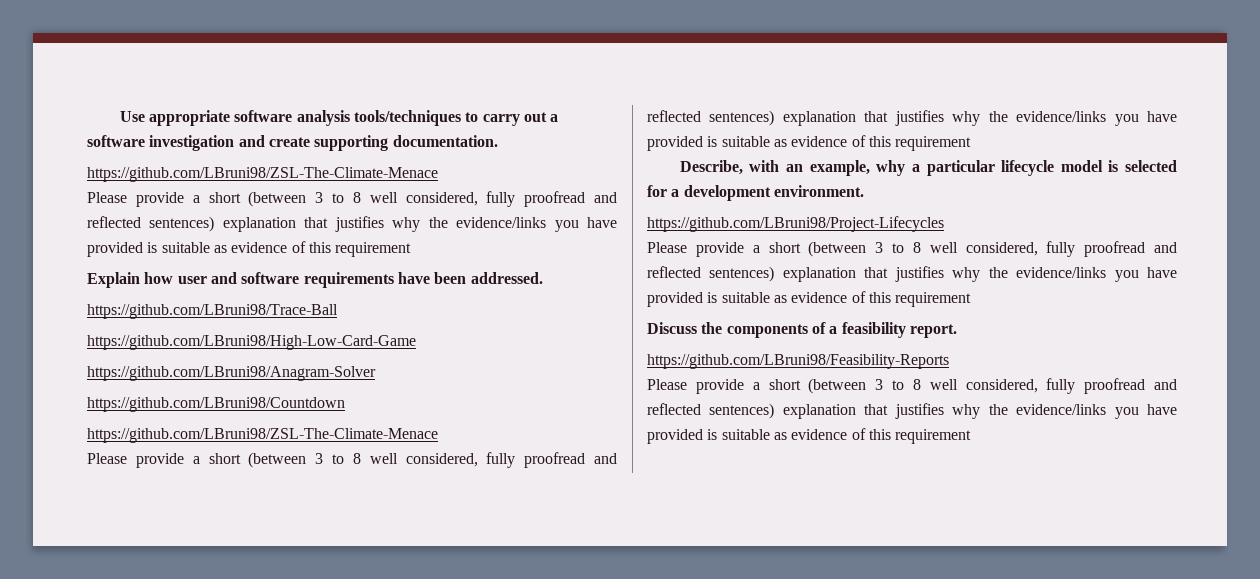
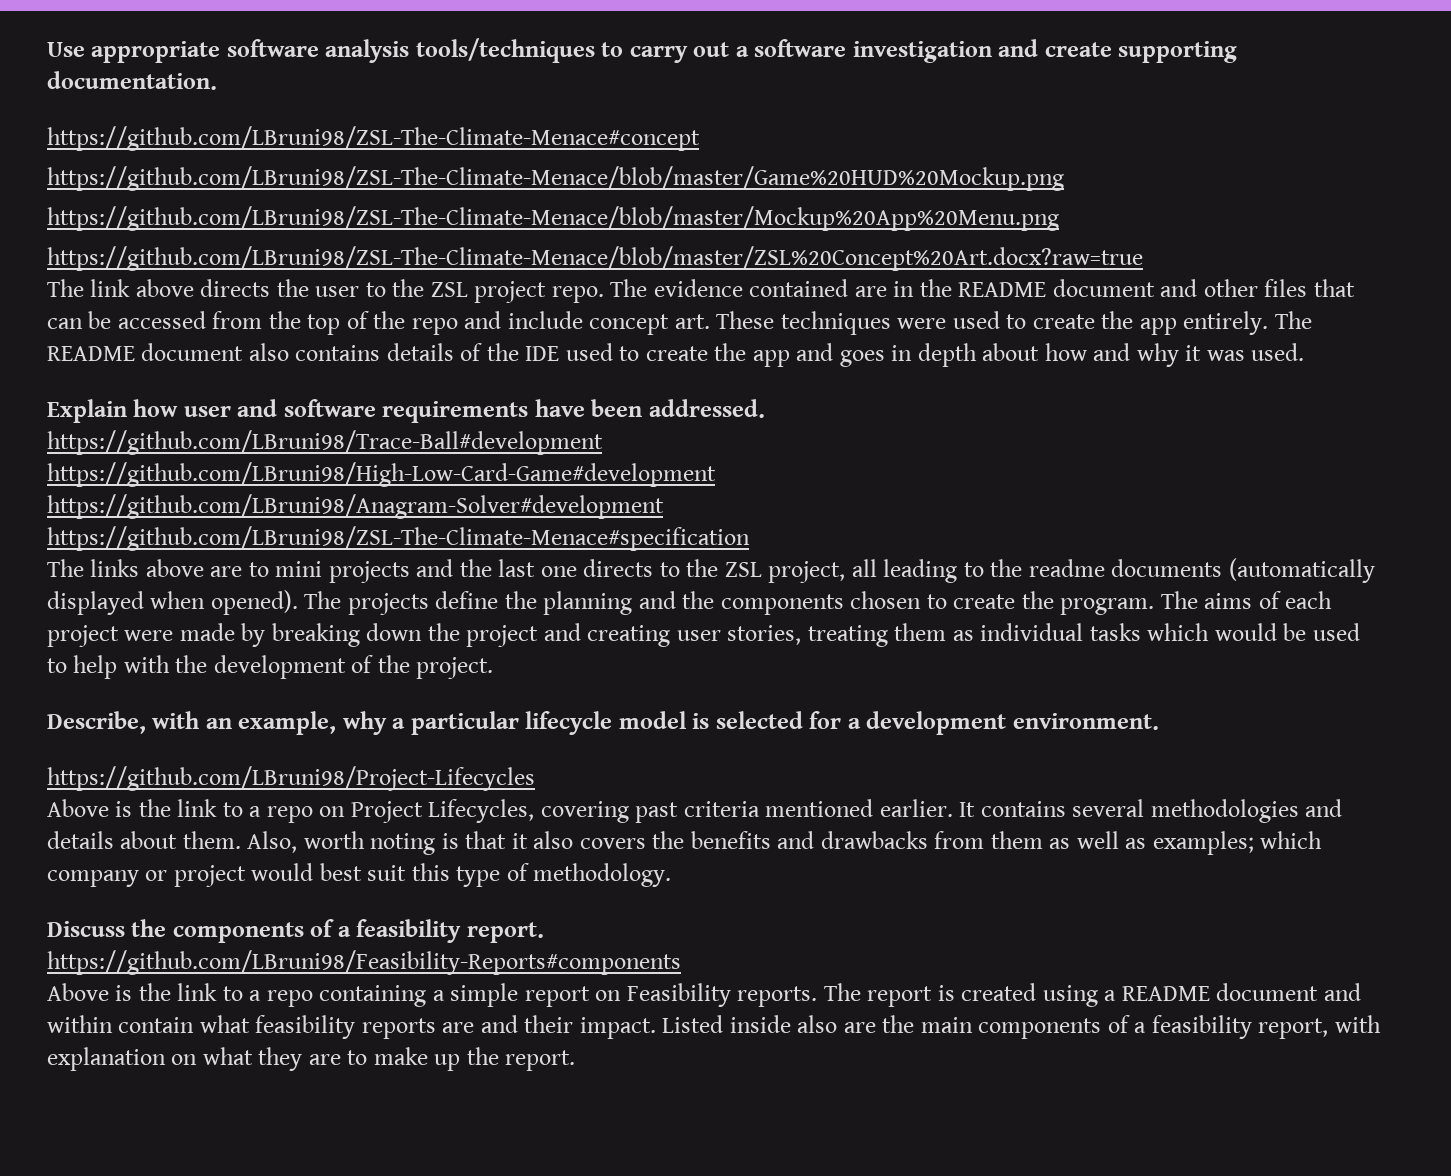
[87,167,438,182] [87,191,617,207] [87,216,618,232] [87,241,412,257] https://github.com/LBruni98/ZSL-The-Climate-Menace // Please provide a short (between 3 to 8 well considered, fully proofread and reflected sentences) explanation that justifies why the evidence/links you have provided is suitable as evidence of this requirement -> [47,126,700,151] [47,166,1064,191] [47,206,1059,231] [47,246,1143,271] [47,279,1355,303] [47,311,1312,335] [47,343,1305,367] https://github.com/LBruni98/ZSL-The-Climate-Menace#concept // https://github.com/LBruni98/ZSL-The-Climate-Menace/blob/master/Game%20HUD%20Mockup.png // https://github.com/LBruni98/ZSL-The-Climate-Menace/blob/master/Mockup%20App%20Menu.png // https://github.com/LBruni98/ZSL-The-Climate-Menace/blob/master/ZSL%20Concept%20Art.docx?raw=true // The link above directs the user to the ZSL project repo. The evidence contained are in the README document and other files that can be accessed from the top of the repo and include concept art. These techniques were used to create the app entirely. The README document also contains details of the IDE used to create the app and goes in depth about how and why it was used.
[87,304,338,319] [87,335,416,350] [87,366,376,381] [87,397,345,412] [87,428,438,443] [87,452,617,468] [647,110,1177,126] [647,135,972,151] https://github.com/LBruni98/Trace-Ball // https://github.com/LBruni98/High-Low-Card-Game // https://github.com/LBruni98/Anagram-Solver // https://github.com/LBruni98/Countdown // https://github.com/LBruni98/ZSL-The-Climate-Menace // Please provide a short (between 3 to 8 well considered, fully proofread and reflected sentences) explanation that justifies why the evidence/links you have provided is suitable as evidence of this requirement -> [47,430,603,455] [47,462,716,487] [47,494,664,519] [47,526,750,551] [47,558,1375,583] [47,590,1333,615] [47,623,1360,647] [47,655,494,679] https://github.com/LBruni98/Trace-Ball#development // https://github.com/LBruni98/High-Low-Card-Game#development // https://github.com/LBruni98/Anagram-Solver#development // https://github.com/LBruni98/ZSL-The-Climate-Menace#specification // The links above are to mini projects and the last one directs to the ZSL project, all leading to the readme documents (automatically displayed when opened). The projects define the planning and the components chosen to create the program. The aims of each project were made by breaking down the project and creating user stories, treating them as individual tasks which would be used to help with the development of the project.
[647,241,1177,257] [647,266,1177,282] [647,291,972,307] Please provide a short (between 3 to 8 well considered, fully proofread and reflected sentences) explanation that justifies why the evidence/links you have provided is suitable as evidence of this requirement -> [47,799,1343,823] [47,831,1323,855] [47,863,672,887] Above is the link to a repo on Project Lifecycles, covering past criteria mentioned earlier. It contains several methodologies and details about them. Also, worth noting is that it also covers the benefits and drawbacks from them as well as examples; which company or project would best suit this type of methodology.
[647,354,949,369] [647,378,1177,394] [647,403,1177,419] [647,428,972,444] https://github.com/LBruni98/Feasibility-Reports // Please provide a short (between 3 to 8 well considered, fully proofread and reflected sentences) explanation that justifies why the evidence/links you have provided is suitable as evidence of this requirement -> [47,950,681,975] [47,983,1361,1007] [47,1015,1381,1039] [47,1047,576,1071] https://github.com/LBruni98/Feasibility-Reports#components // Above is the link to a repo containing a simple report on Feasibility reports. The report is created using a README document and within contain what feasibility reports are and their impact. Listed inside also are the main components of a feasibility report, with explanation on what they are to make up the report.

